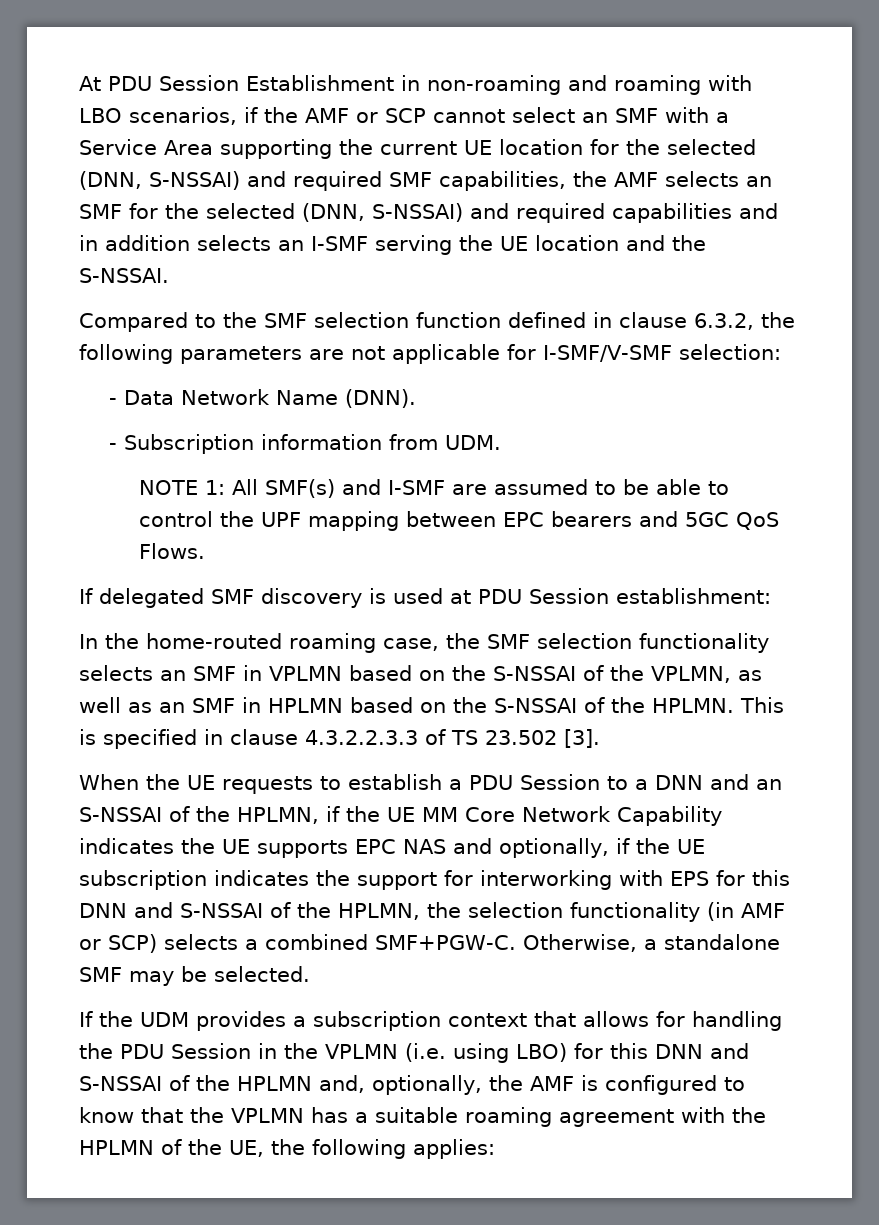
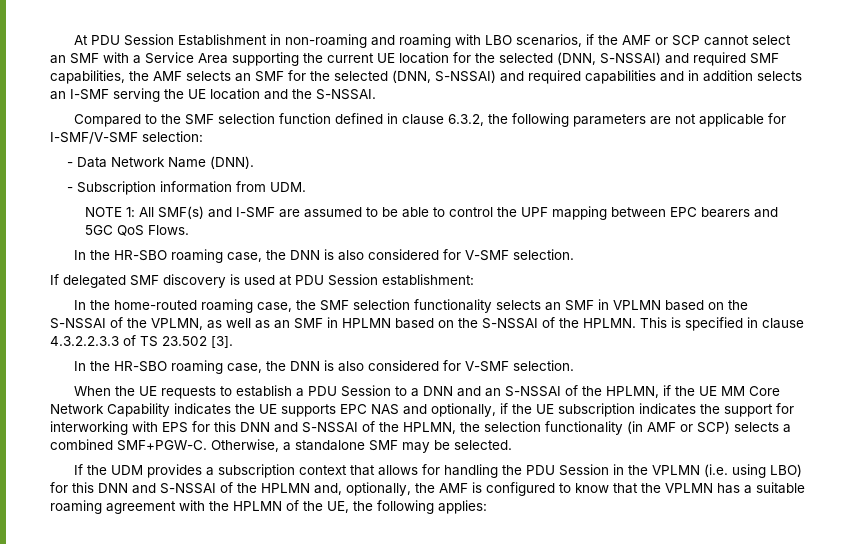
(206, 551) none -> [74,249,575,263] // In the HR-SBO roaming case, the DNN is also considered for V-SMF selection.
(600, 738) none -> [74,360,575,374] // In the HR-SBO roaming case, the DNN is also considered for V-SMF selection.

